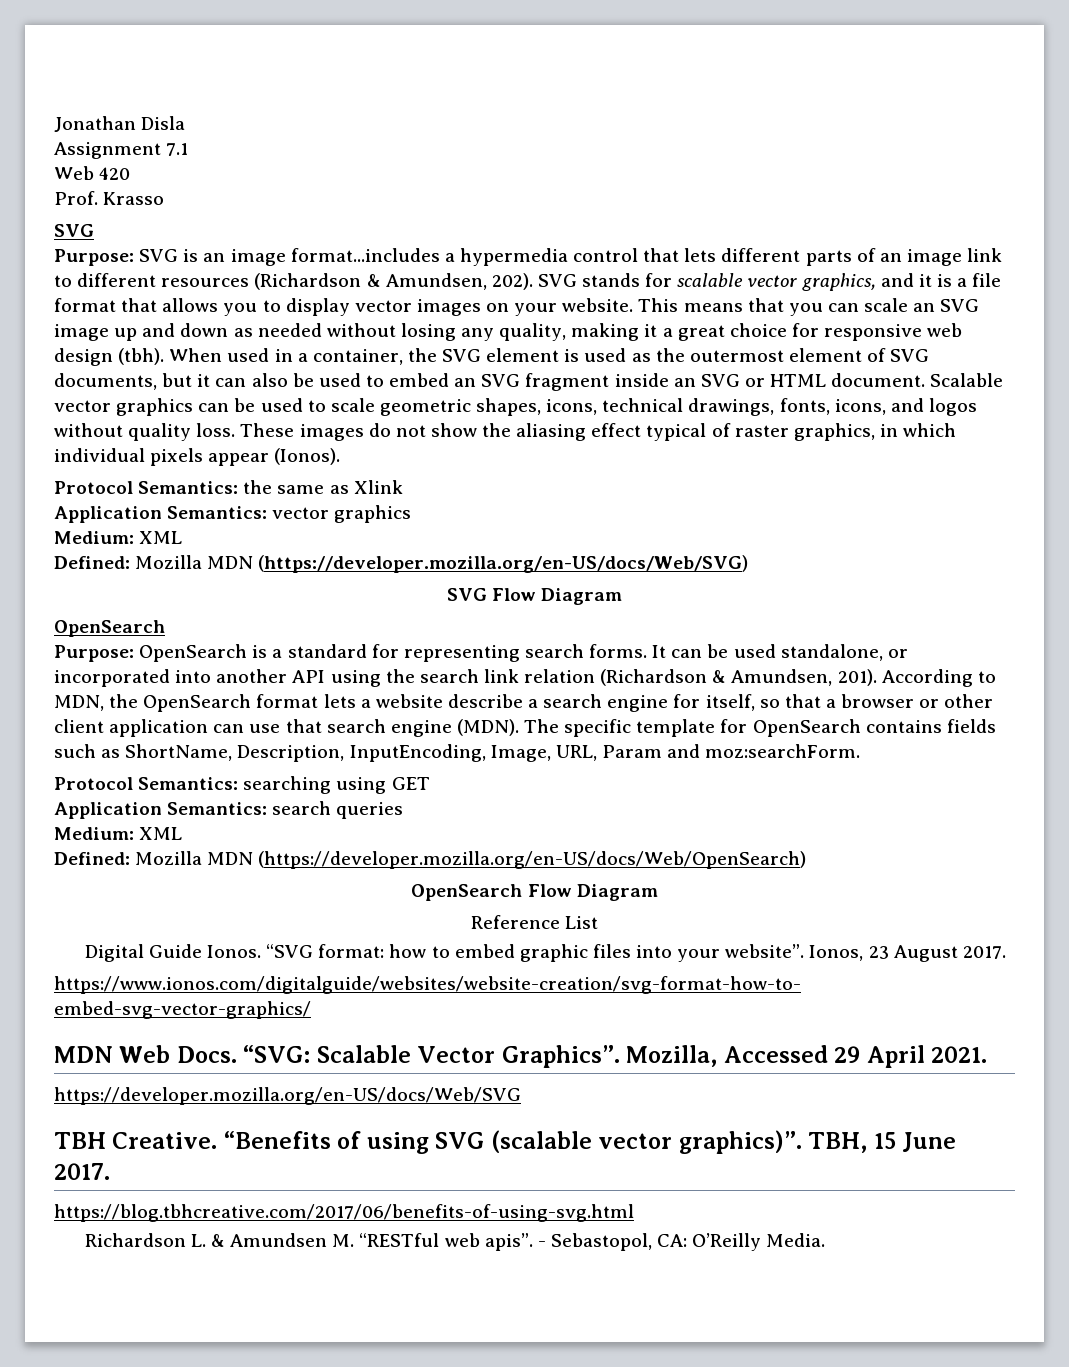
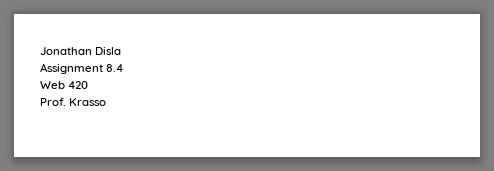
[166,143,189,156] 7.1 -> [106,64,124,72] 8.4
[54,224,94,237] [54,248,1003,266] [54,273,1002,291] [54,298,980,316] [54,323,963,341] [54,348,930,366] [54,373,1004,391] [54,398,977,416] [54,423,957,441] [54,448,341,466] [54,480,403,494] [54,505,412,523] [54,531,183,544] [54,555,749,573] [446,588,623,605] [54,620,165,637] [54,644,908,662] [54,669,996,687] [54,694,994,712] [54,719,996,737] [54,744,861,762] [54,776,430,794] [54,801,404,819] [54,827,183,840] [54,851,807,869] [411,884,658,901] [470,915,599,929] [84,944,1006,962] [54,976,801,994] [54,1001,311,1019] [54,1045,988,1068] [54,1087,521,1105] [54,1130,957,1154] [54,1163,110,1180] [54,1204,634,1222] [84,1233,826,1251] // SVG // Purpose: SVG is an image format...includes a hypermedia control that lets different parts of an image link to different resources (Richardson & Amundsen, 202). SVG stands for scalable vector graphics, and it is a file format that allows you to display vector images on your website. This means that you can scale an SVG image up and down as needed without losing any quality, making it a great choice for responsive web design (tbh). When used in a container, the SVG element is used as the outermost element of SVG documents, but it can also be used to embed an SVG fragment inside an SVG or HTML document. Scalable vector graphics can be used to scale geometric shapes, icons, technical drawings, fonts, icons, and logos without quality loss. These images do not show the aliasing effect typical of raster graphics, in which individual pixels appear (Ionos). // Protocol Semantics: the same as Xlink // Application Semantics: vector graphics // Medium: XML // Defined: Mozilla MDN (https://developer.mozilla.org/en-US/docs/Web/SVG) // SVG Flow Diagram // OpenSearch // Purpose: OpenSearch is a standard for representing search forms. It can be used standalone, or incorporated into another API using the search link relation (Richardson & Amundsen, 201). According to MDN, the OpenSearch format lets a website describe a search engine for itself, so that a browser or other client application can use that search engine (MDN). The specific template for OpenSearch contains fields such as ShortName, Description, InputEncoding, Image, URL, Param and moz:searchForm. // Protocol Semantics: searching using GET // Application Semantics: search queries // Medium: XML // Defined: Mozilla MDN (https://developer.mozilla.org/en-US/docs/Web/OpenSearch) // OpenSearch Flow Diagram // Reference List // Digital Guide Ionos. “SVG format: how to embed graphic files into your website”. Ionos, 23 August 2017. // https://www.ionos.com/digitalguide/websites/website-creation/svg-format-how-to- embed-svg-vector-graphics/ // MDN Web Docs. “SVG: Scalable Vector Graphics”. Mozilla, Accessed 29 April 2021. // https://developer.mozilla.org/en-US/docs/Web/SVG // TBH Creative. “Benefits of using SVG (scalable vector graphics)”. TBH, 15 June 2017. // https://blog.tbhcreative.com/2017/06/benefits-of-using-svg.html // Richardson L. & Amundsen M. “RESTful web apis”. - Sebastopol, CA: O’Reilly Media. -> (107, 102) none

